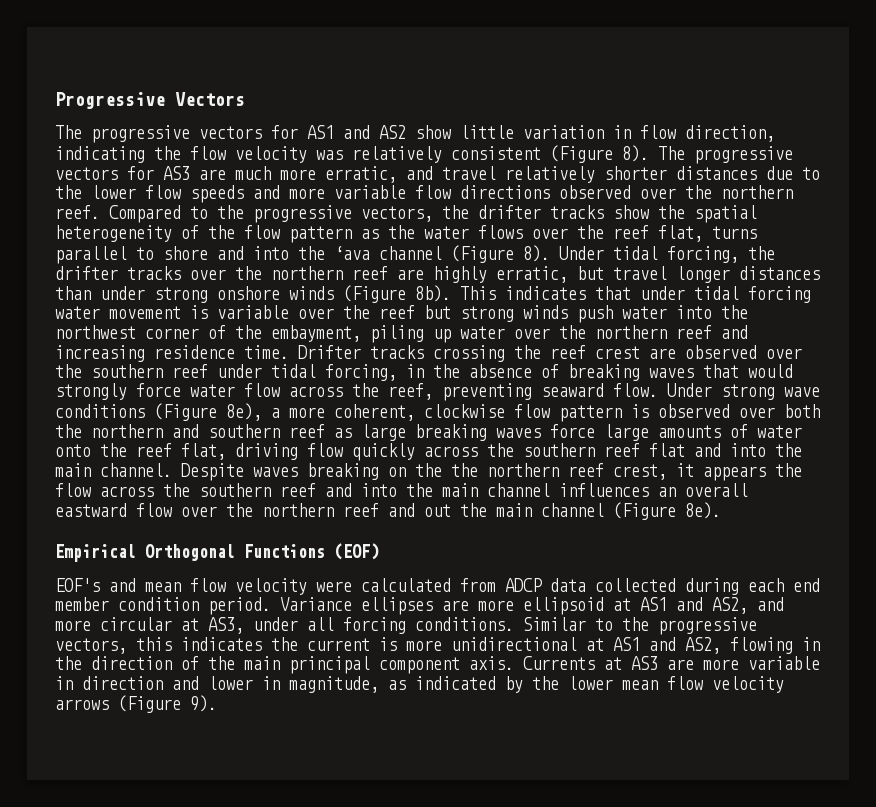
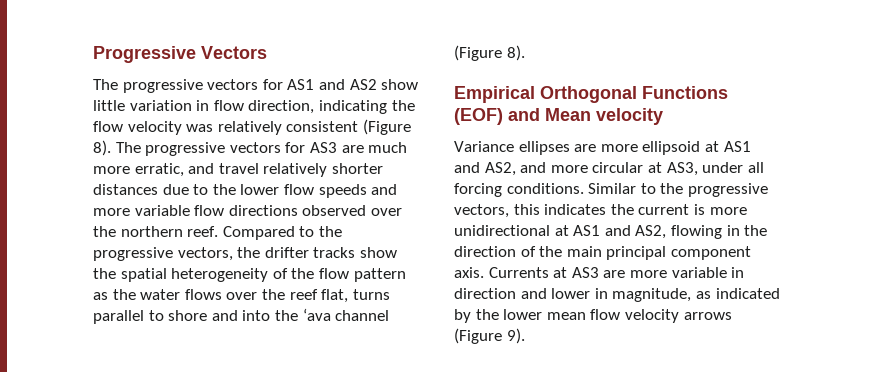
[559,246,775,263] [55,266,820,283] [55,285,811,303] [55,305,748,323] [55,325,748,343] [55,345,802,362] [55,364,793,381] [55,383,820,401] [55,403,820,422] [55,424,802,441] [55,443,802,461] [55,463,802,481] [55,483,748,497] [55,502,721,520] [55,543,379,562] [55,578,820,595] [55,597,271,615] Under tidal forcing, the drifter tracks over the northern reef are highly erratic, but travel longer distances than under strong onshore winds (Figure 8b). This indicates that under tidal forcing water movement is variable over the reef but strong winds push water into the northwest corner of the embayment, piling up water over the northern reef and increasing residence time. Drifter tracks crossing the reef crest are observed over the southern reef under tidal forcing, in the absence of breaking waves that would strongly force water flow across the reef, preventing seaward flow. Under strong wave conditions (Figure 8e), a more coherent, clockwise flow pattern is observed over both the northern and southern reef as large breaking waves force large amounts of water onto the reef flat, driving flow quickly across the southern reef flat and into the main channel. Despite waves breaking on the the northern reef crest, it appears the flow across the southern reef and into the main channel influences an overall eastward flow over the northern reef and out the main channel (Figure 8e). // Empirical Orthogonal Functions (EOF) // EOF's and mean flow velocity were calculated from ADCP data collected during each end member condition period. -> [454,86,728,103] [454,108,663,125] // Empirical Orthogonal Functions (EOF) and Mean velocity //

